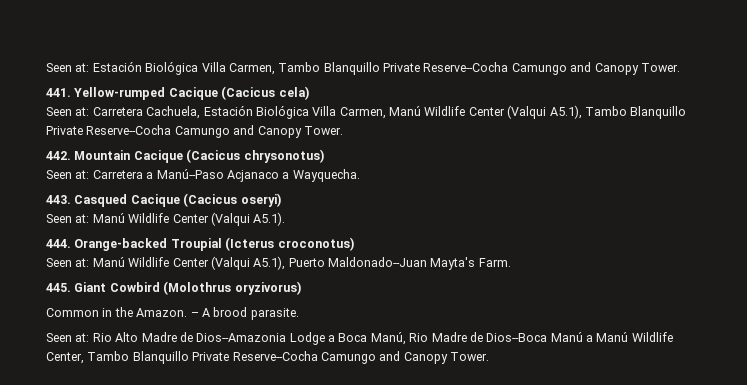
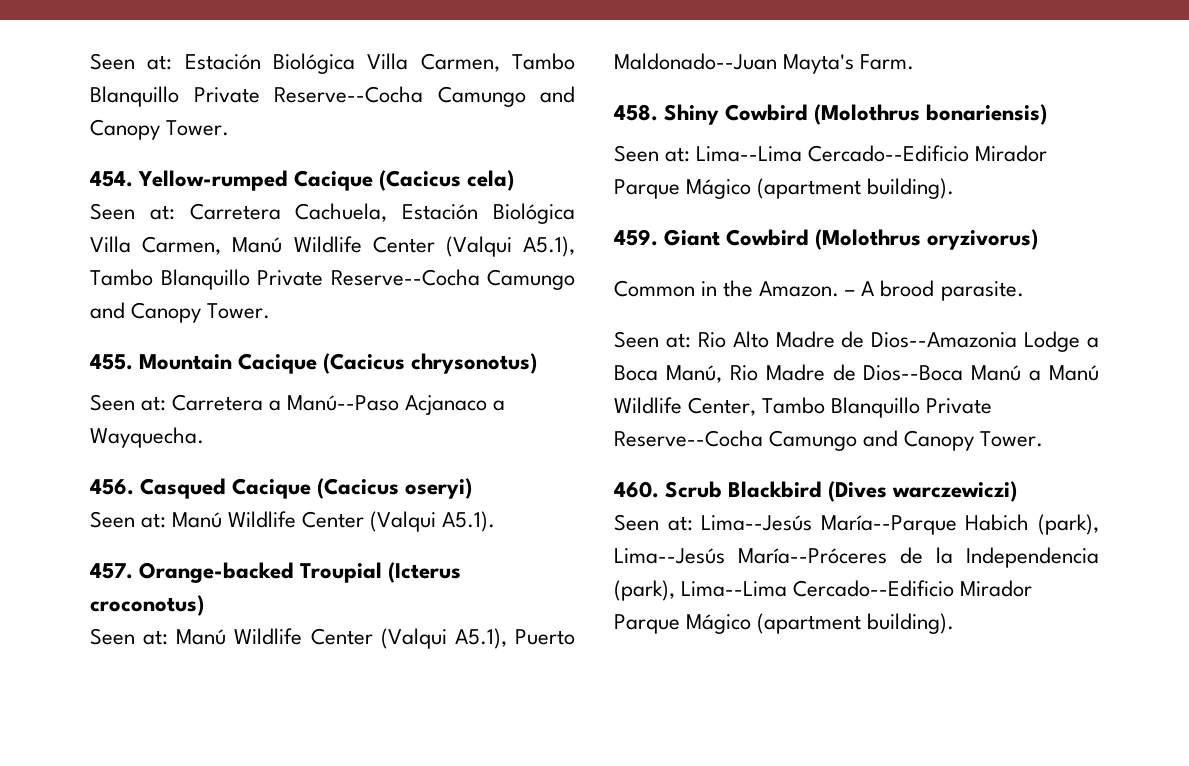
[46,88,71,97] 441. -> [90,171,133,187] 454.
[46,151,71,160] 442. -> [90,354,133,370] 455.
[46,195,71,204] 443. -> [90,479,134,495] 456.
[46,239,71,248] 444. -> [90,563,133,579] 457.
[46,283,71,292] 445. -> [614,104,1048,125] [614,145,1048,162] [614,178,955,199] [614,229,658,246] 458. Shiny Cowbird (Molothrus bonariensis) // Seen at: Lima--Lima Cercado--Edificio Mirador Parque Mágico (apartment building). // 459.
(489, 356) none -> [614,481,1018,502] [614,514,1099,535] [614,547,1099,568] [614,580,1033,601] [614,613,955,634] // 460. Scrub Blackbird (Dives warczewiczi) // Seen at: Lima--Jesús María--Parque Habich (park), Lima--Jesús María--Próceres de la Independencia (park), Lima--Lima Cercado--Edificio Mirador Parque Mágico (apartment building).

